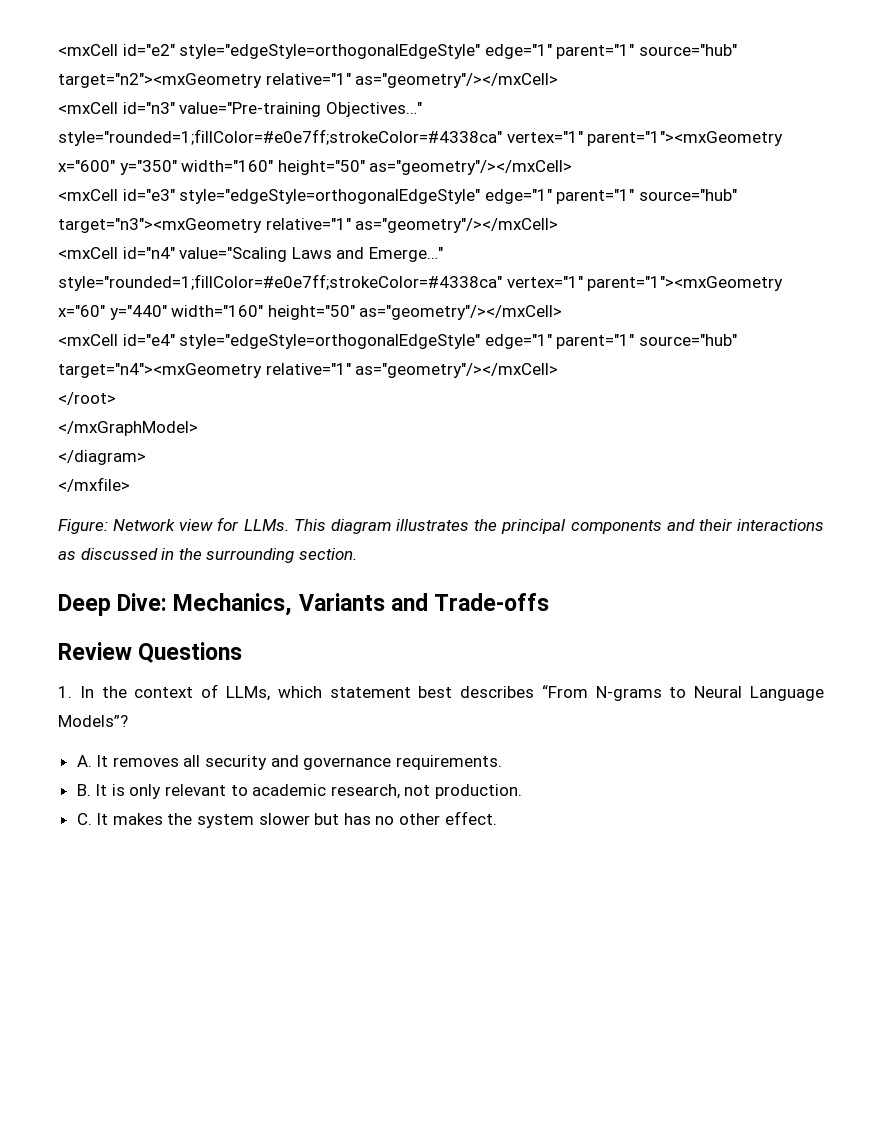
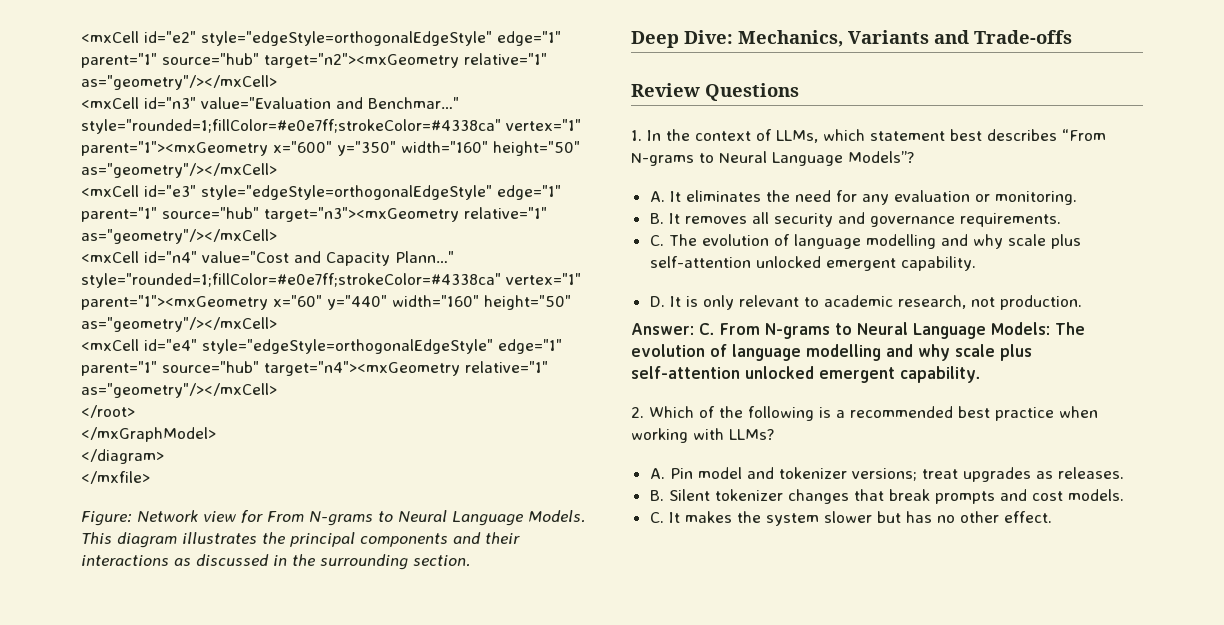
[179,102,422,117] value="Pre-training Objectives…" -> [201,97,459,109] value="Evaluation and Benchmar…"
[179,247,443,262] value="Scaling Laws and Emerge…" -> [202,251,454,266] value="Cost and Capacity Plann…"
[243,519,289,531] LLMs. -> [267,510,585,526] From N-grams to Neural Language Models.
(109, 761) none -> [685,190,1077,205] [649,213,680,224] eliminates the need for any evaluation or monitoring. // B. It
[76,784,91,796] B. -> [649,234,1081,249] [649,256,976,271] [649,296,665,307] C. The evolution of language modelling and why scale plus self-attention unlocked emergent capability. // D.
(523, 791) none -> [631,322,1085,339] [631,344,1032,361] [631,366,981,383] [631,406,1098,421] [631,428,774,443] [649,467,1124,482] [649,489,1124,504] // Answer: C. From N-grams to Neural Language Models: The evolution of language modelling and why scale plus self-attention unlocked emergent capability. // 2. Which of the following is a recommended best practice when working with LLMs? // A. Pin model and tokenizer versions; treat upgrades as releases. // B. Silent tokenizer changes that break prompts and cost models.

